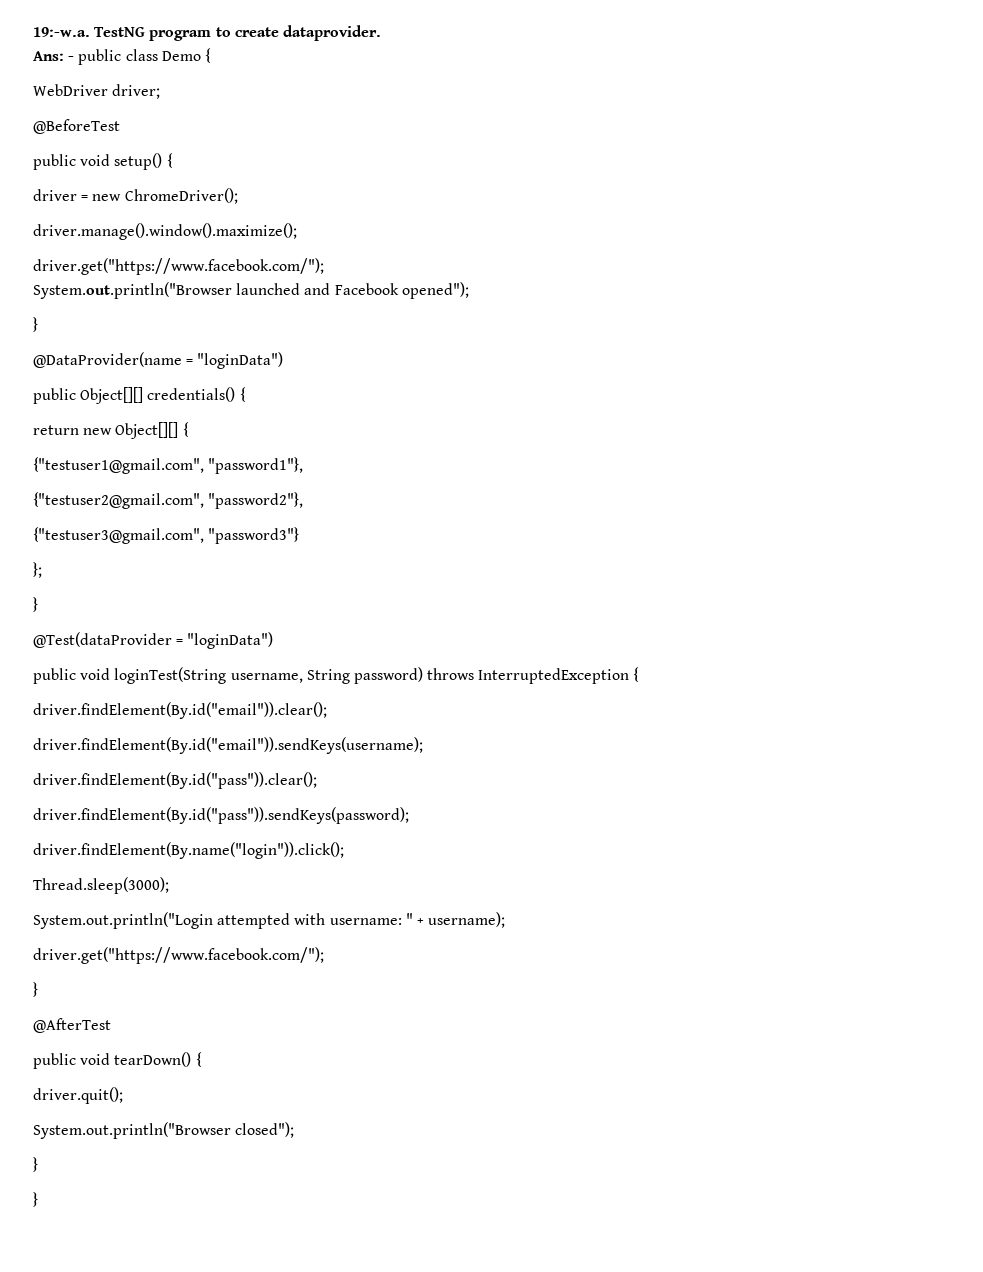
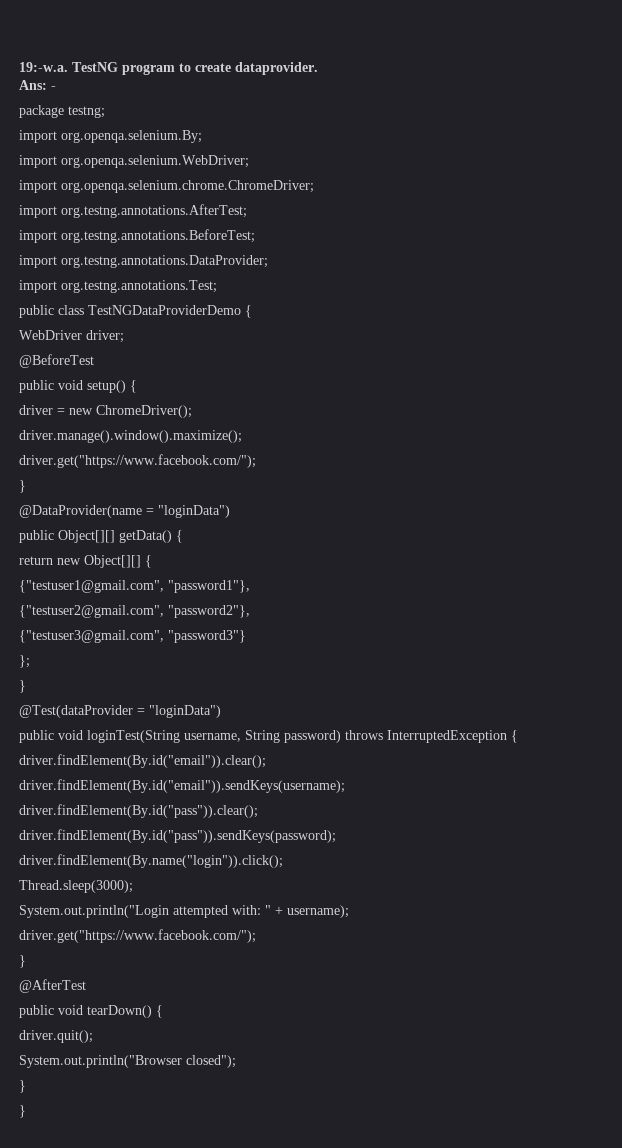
(75, 58) none -> [19,105,105,118] [19,130,202,143] [19,155,249,168] [19,180,314,193] [19,204,247,218] [19,229,255,243] [19,255,268,268] [19,280,217,293] // package testng; // import org.openqa.selenium.By; // import org.openqa.selenium.WebDriver; // import org.openqa.selenium.chrome.ChromeDriver; // import org.testng.annotations.AfterTest; // import org.testng.annotations.BeforeTest; // import org.testng.annotations.DataProvider; // import org.testng.annotations.Test; //
[161,51,201,61] Demo -> [88,305,241,315] TestNGDataProviderDemo
[33,282,469,299] // System.out.println("Browser launched and Facebook opened"); -> (256, 461) none
[147,387,236,402] credentials() -> [119,530,172,543] getData()
[294,913,402,925] with username: -> [232,905,261,915] with:

